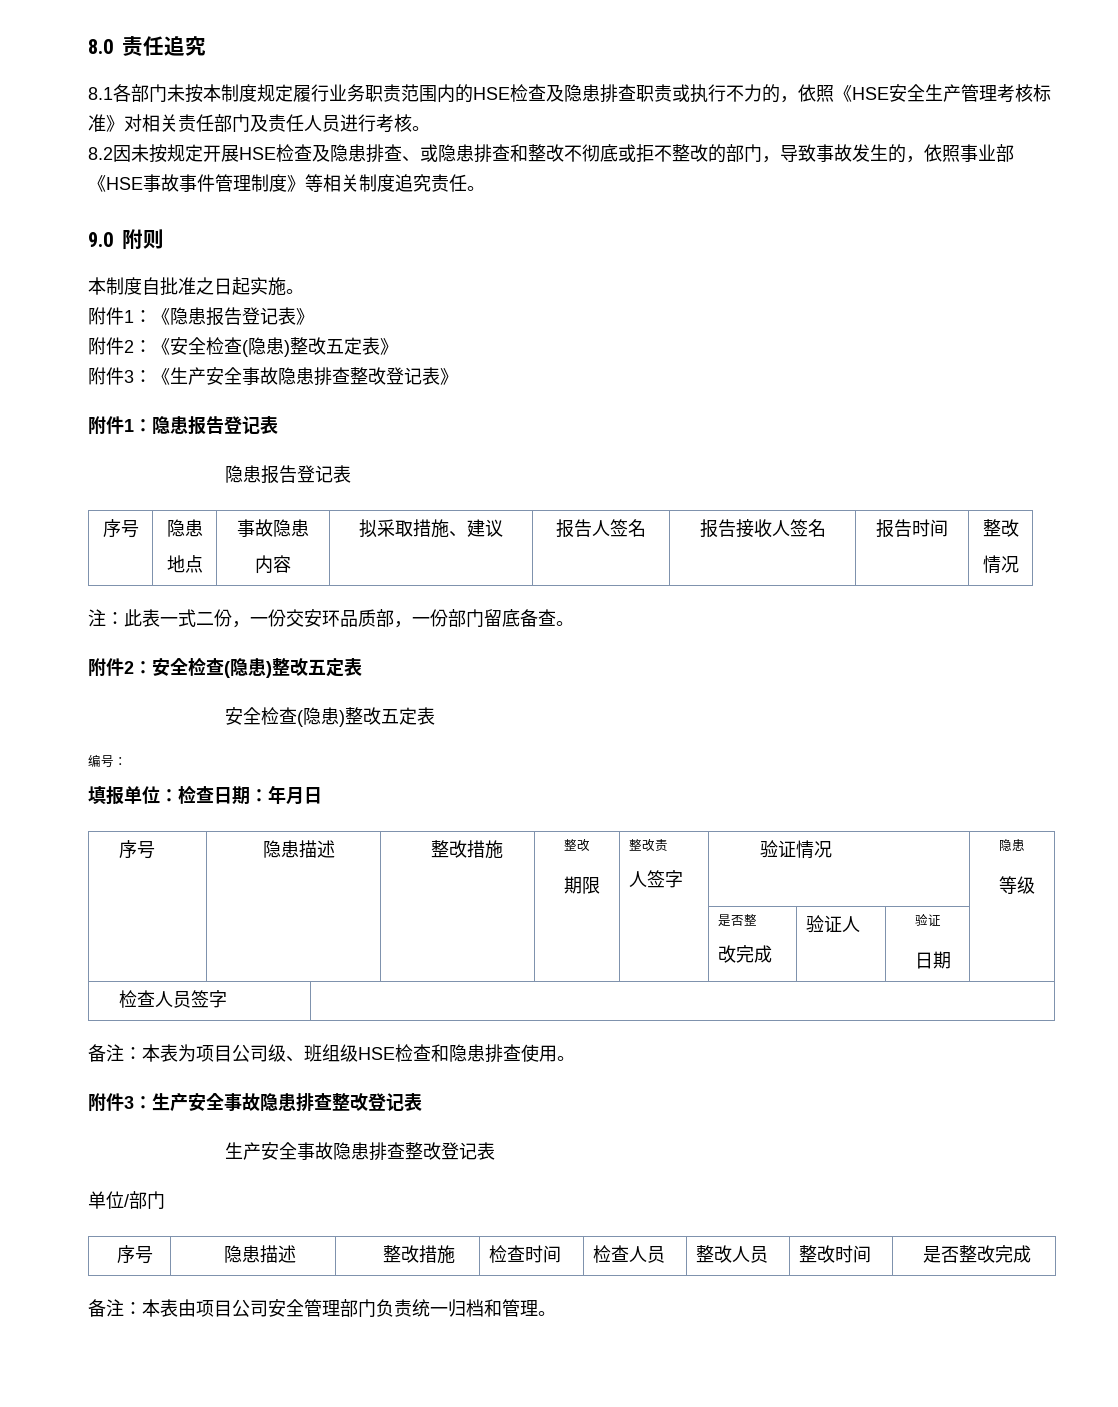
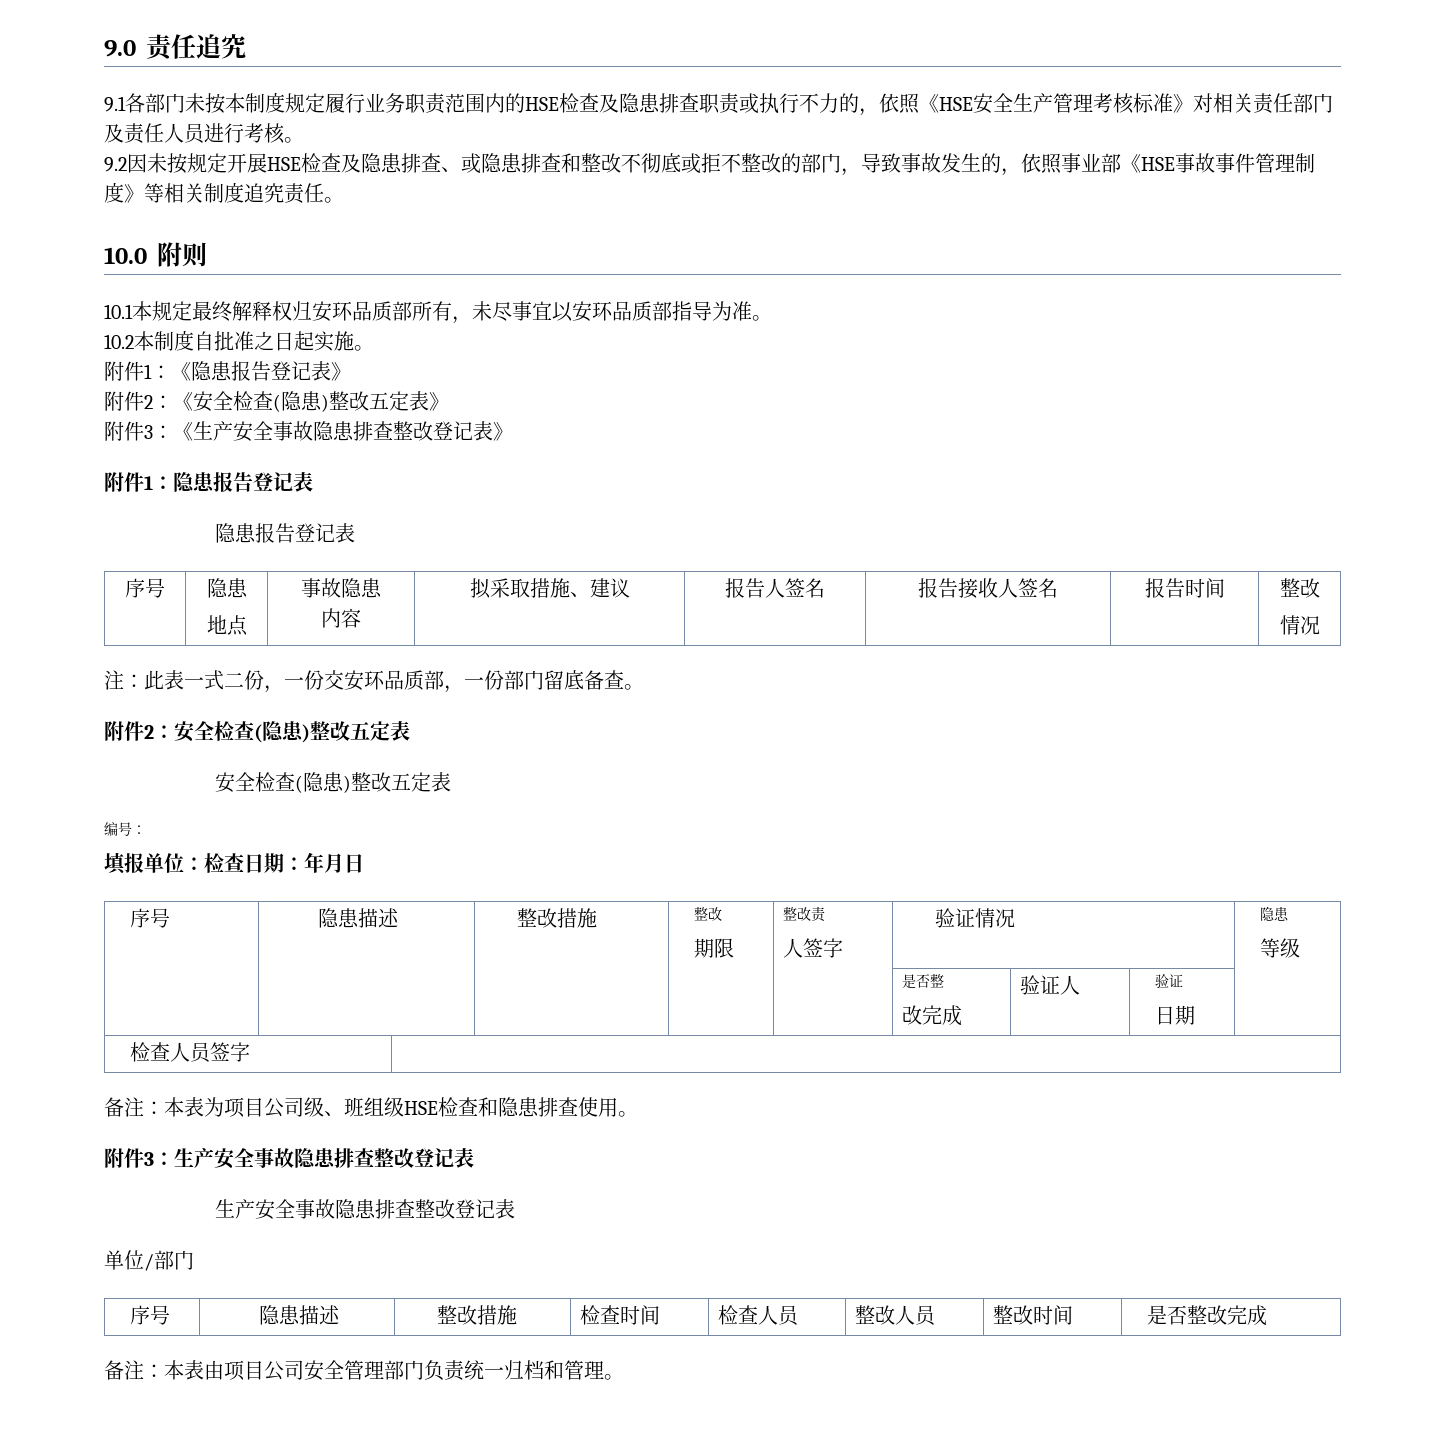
[88,39,113,54] 8.0 -> [104,40,136,57] 9.0
[88,87,113,100] 8.1 -> [104,96,126,112] 9.1
[88,147,113,160] 8.2 -> [104,157,127,172] 9.2
[88,232,113,247] 9.0 -> [104,247,147,264] 10.0
(165, 239) none -> [104,301,772,324] [104,334,134,349] 10.1本规定最终解释权归安环品质部所有，未尽事宜以安环品质部指导为准。 // 10.2

